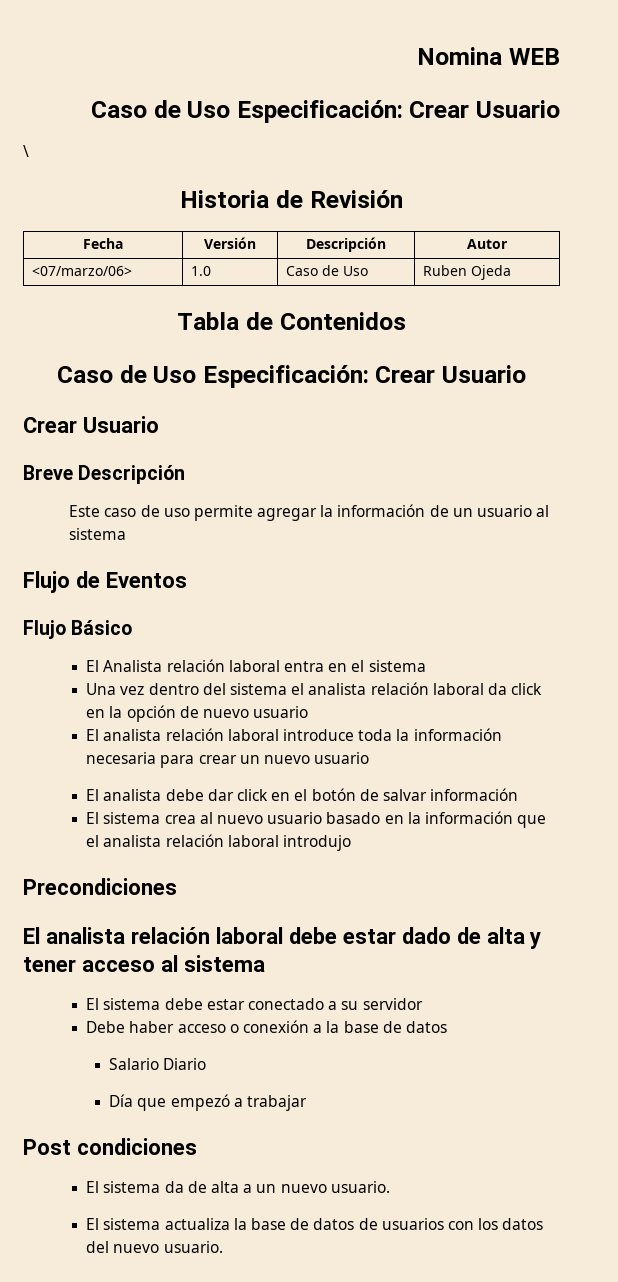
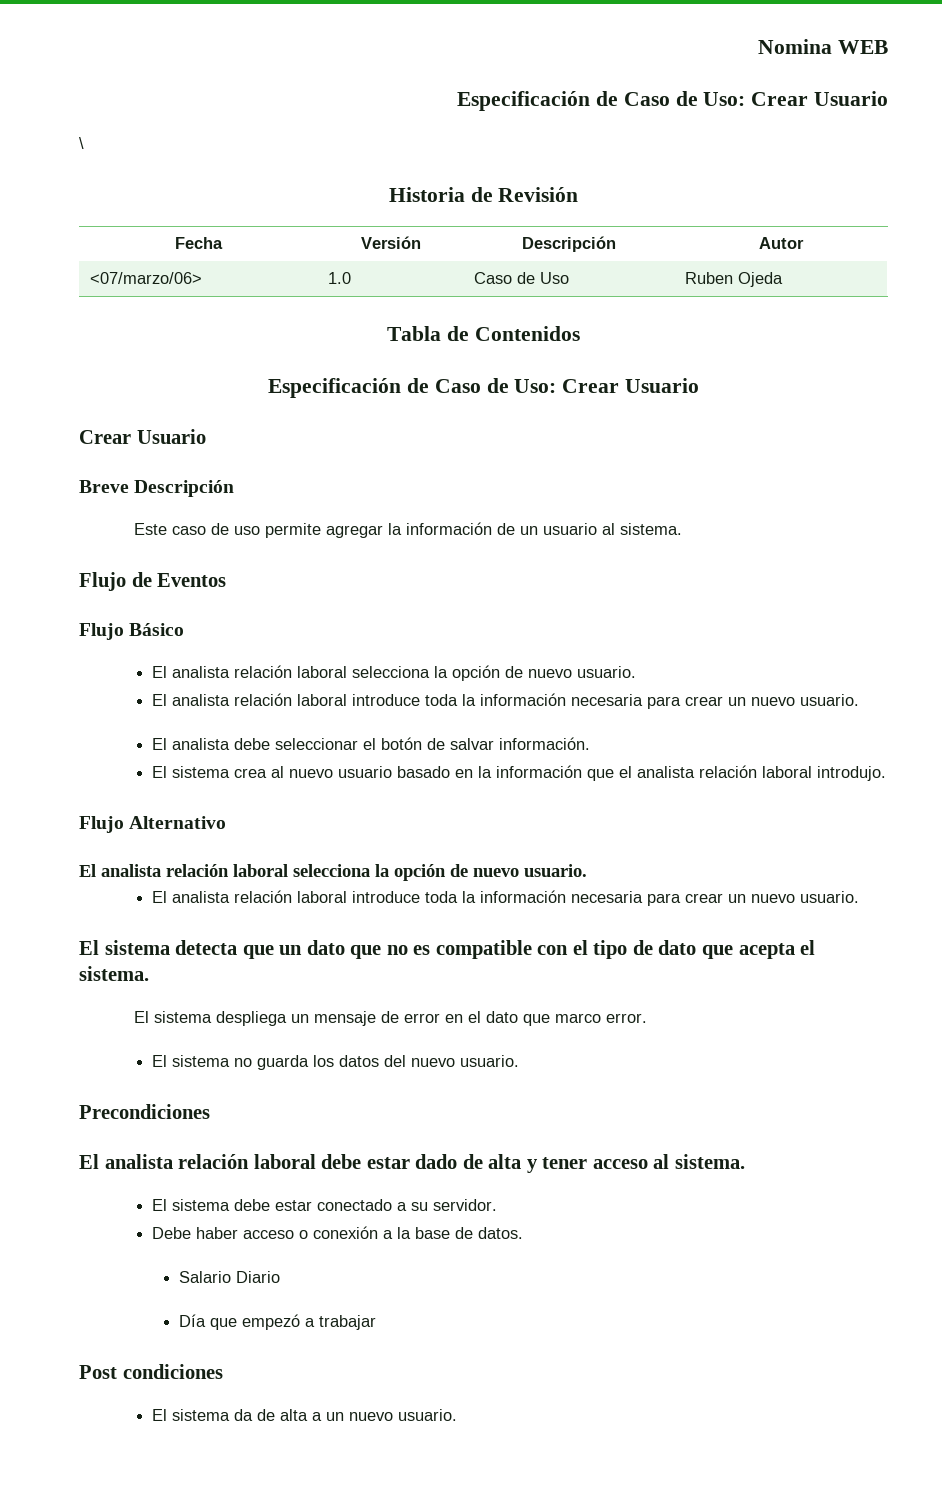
[90,100,403,123] Caso de Uso Especificación: -> [457,91,746,111] Especificación de Caso de Uso:
[56,365,369,388] Caso de Uso Especificación: -> [268,378,557,398] Especificación de Caso de Uso:
[69,528,127,540] sistema -> [619,523,682,535] sistema.
[103,659,426,672] [86,682,543,695] [86,705,309,722] Analista relación laboral entra en el sistema // Una vez dentro del sistema el analista relación laboral da click en la opción de nuevo usuario -> [171,665,636,681] analista relación laboral selecciona la opción de nuevo usuario.
[314,752,370,764] usuario -> [799,694,859,706] usuario.
[207,789,291,801] dar click en -> [274,738,358,750] seleccionar
[430,788,519,801] información -> [498,737,590,750] información.
[282,835,351,851] introdujo -> [816,766,886,781] [79,816,227,833] [79,864,587,881] [151,890,859,906] [79,940,816,959] [79,966,149,981] [133,1011,647,1026] [151,1055,519,1070] introdujo. // Flujo Alternativo // El analista relación laboral selecciona la opción de nuevo usuario. // El analista relación laboral introduce toda la información necesaria para crear un nuevo usuario. // El sistema detecta que un dato que no es compatible con el tipo de dato que acepta el sistema. // El sistema despliega un mensaje de error en el dato que marco error. // El sistema no guarda los datos del nuevo usuario.
[183,955,265,972] sistema -> [674,1154,745,1169] sistema.
[362,998,423,1010] servidor -> [432,1199,497,1211] servidor.
[405,1021,447,1033] datos -> [477,1227,523,1239] datos.
[86,1218,544,1230] [86,1241,223,1253] // El sistema actualiza la base de datos de usuarios con los datos del nuevo usuario. -> (457, 1415) none

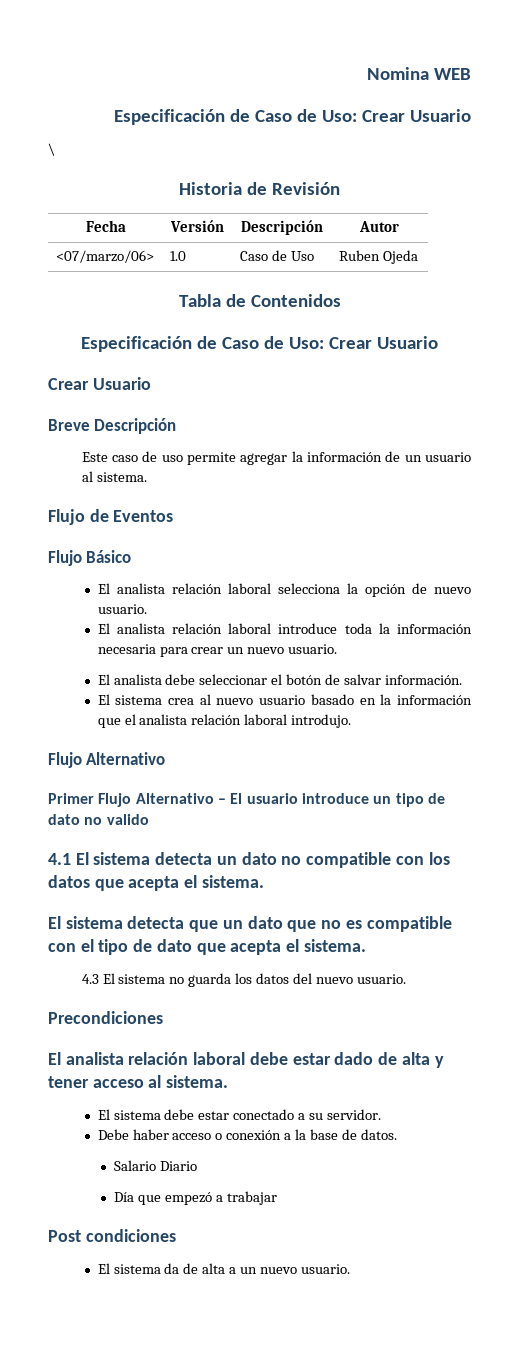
[79,864,587,881] [151,890,859,906] El analista relación laboral selecciona la opción de nuevo usuario. // El analista relación laboral introduce toda la información necesaria para crear un nuevo usuario. -> [48,793,445,807] [48,814,149,825] [48,852,450,868] [48,875,264,891] Primer Flujo Alternativo – El usuario introduce un tipo de dato no valido // 4.1 El sistema detecta un dato no compatible con los datos que acepta el sistema.
[133,1011,647,1026] El sistema despliega un mensaje de error en el dato que marco error. // -> [81,974,99,984] 4.3

